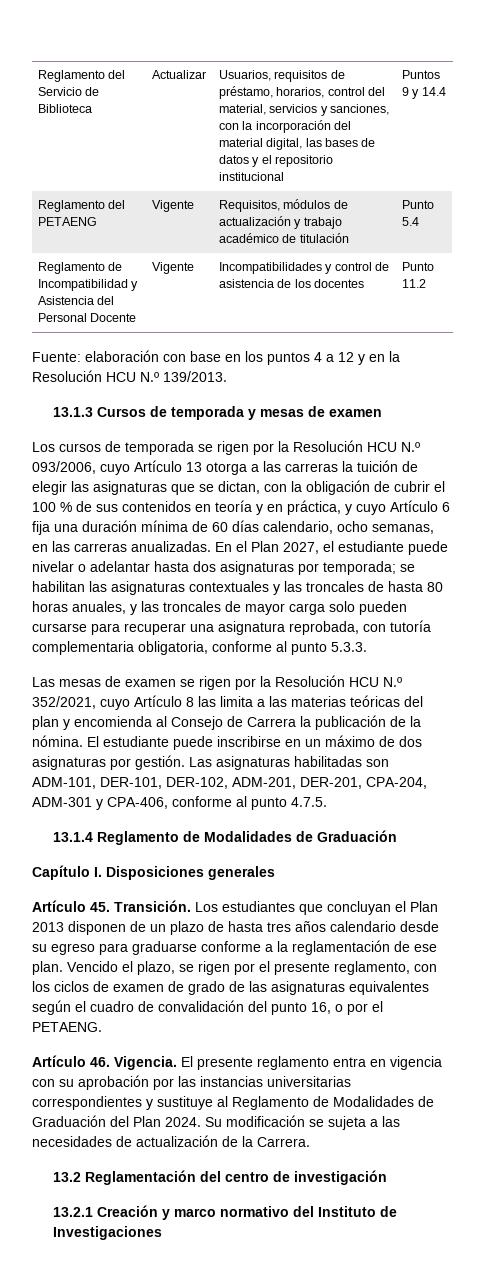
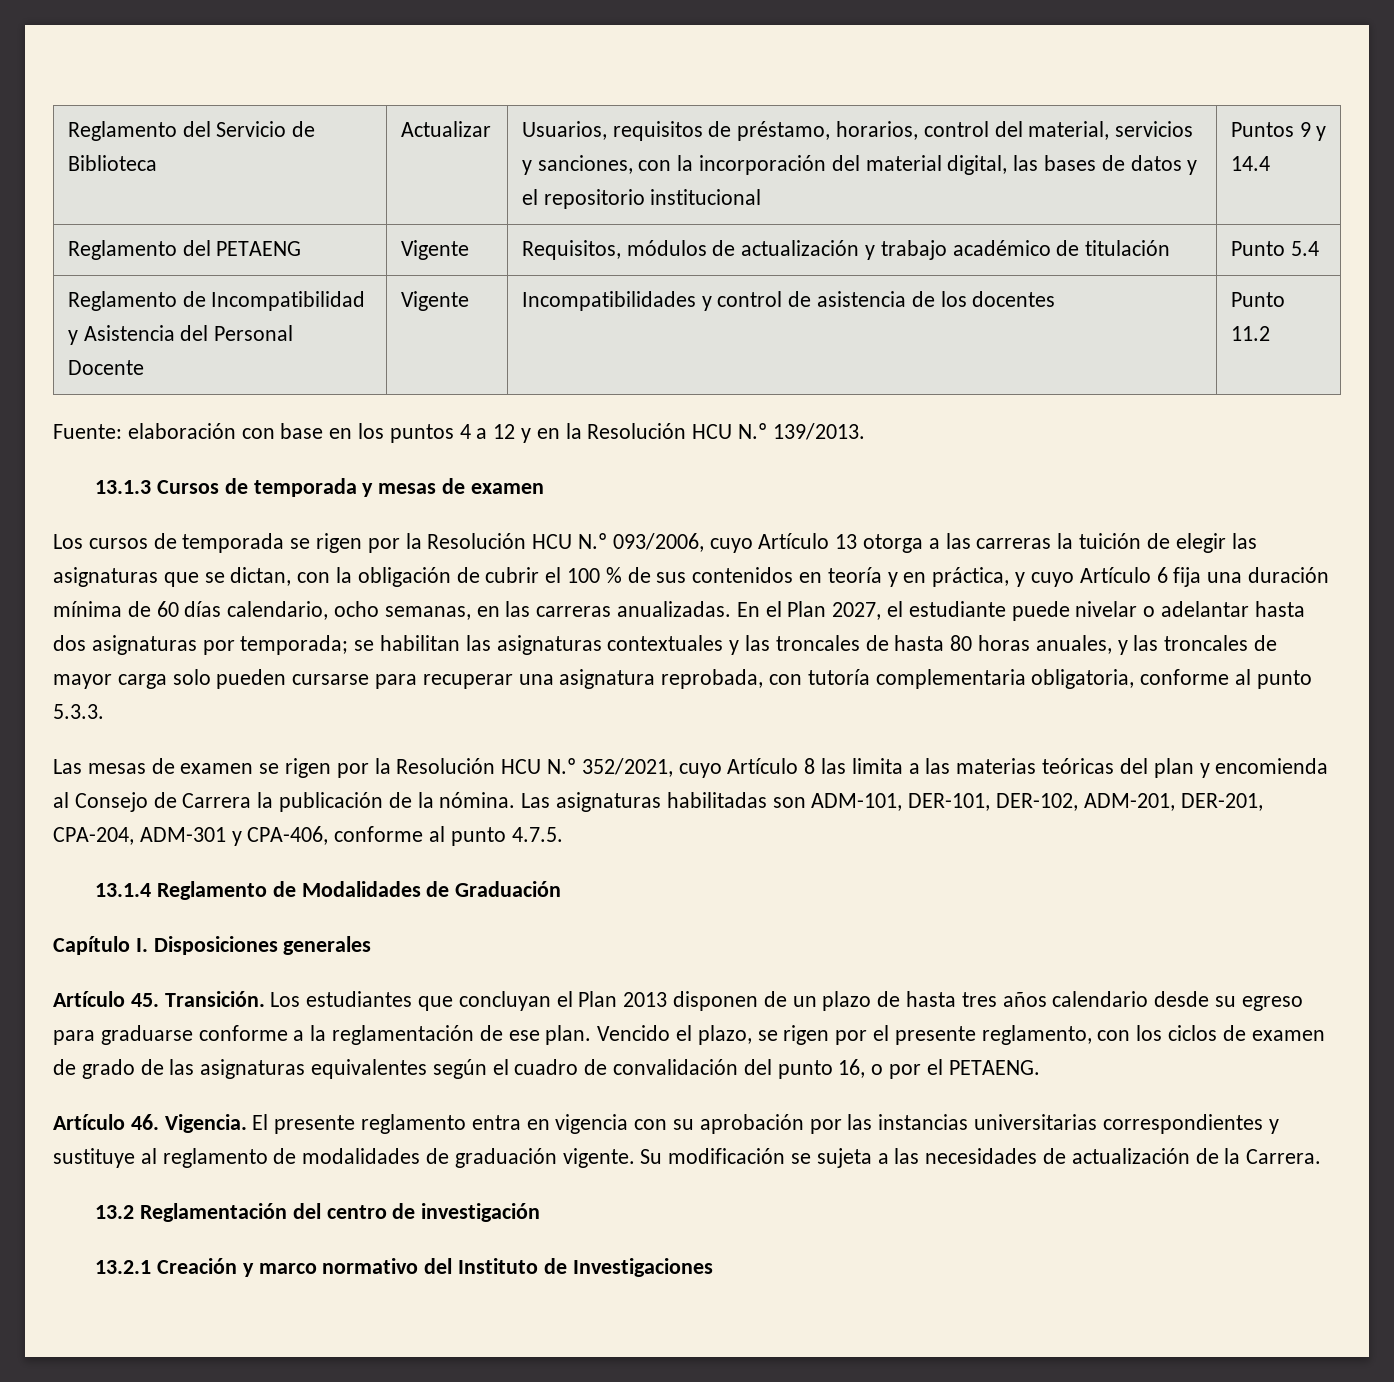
[87,735,422,750] [32,755,185,770] El estudiante puede inscribirse en un máximo de dos asignaturas por gestión. -> (516, 800) none
[232,1096,434,1110] [32,1115,201,1127] Reglamento de Modalidades de Graduación del Plan 2024. -> [162,1148,635,1168] reglamento de modalidades de graduación vigente.

